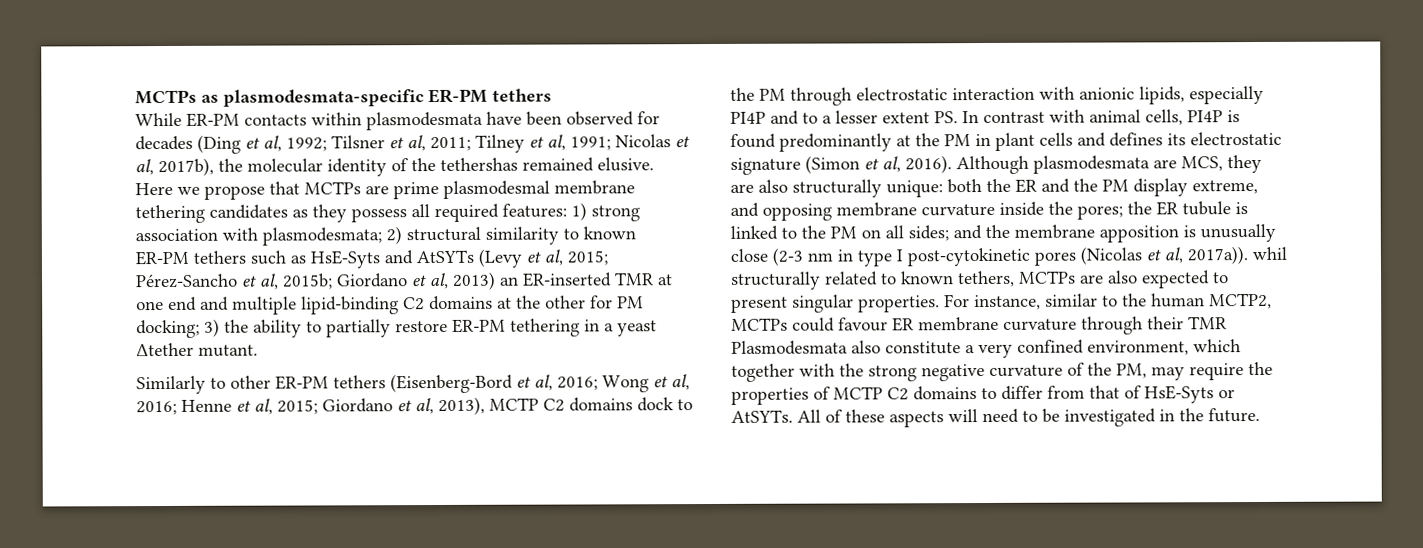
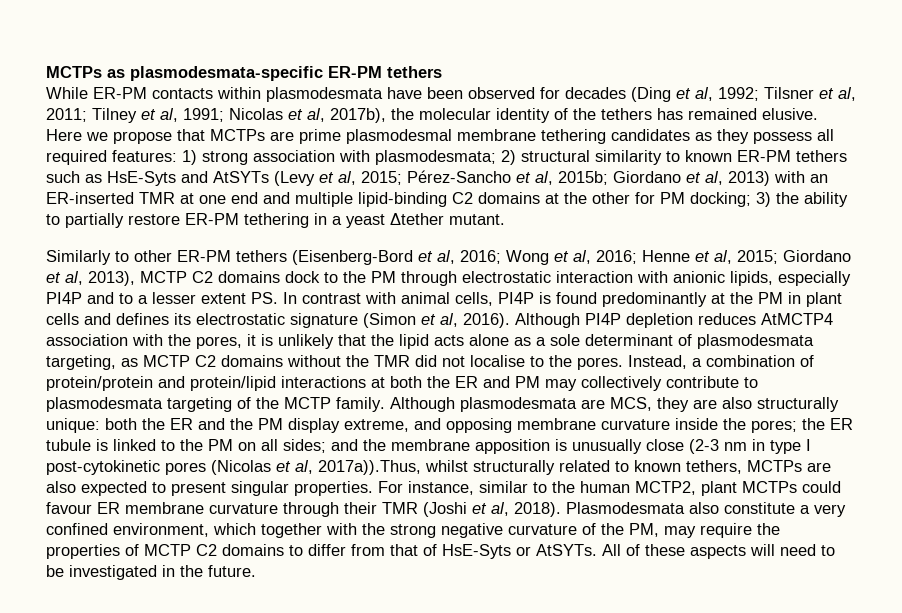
[440,157,518,171] tethershas -> [601,108,683,120] tethers has
(496, 280) none -> [774,171,805,183] with
(1029, 165) none -> [585,313,833,328] [46,334,814,349] [46,355,814,370] [46,376,758,391] [46,397,455,412] PI4P depletion reduces AtMCTP4 association with the pores, it is unlikely that the lipid acts alone as a sole determinant of plasmodesmata targeting, as MCTP C2 domains without the TMR did not localise to the pores. Instead, a combination of protein/protein and protein/lipid interactions at both the ER and PM may collectively contribute to plasmodesmata targeting of the MCTP family. Although
[1187,246,1287,265] 2017a)). whil -> [318,460,468,475] 2017a)).Thus, whilst
(1272, 301) none -> [701,481,737,496] plant
(1227, 323) none -> [423,502,561,517] (Joshi et al, 2018).

